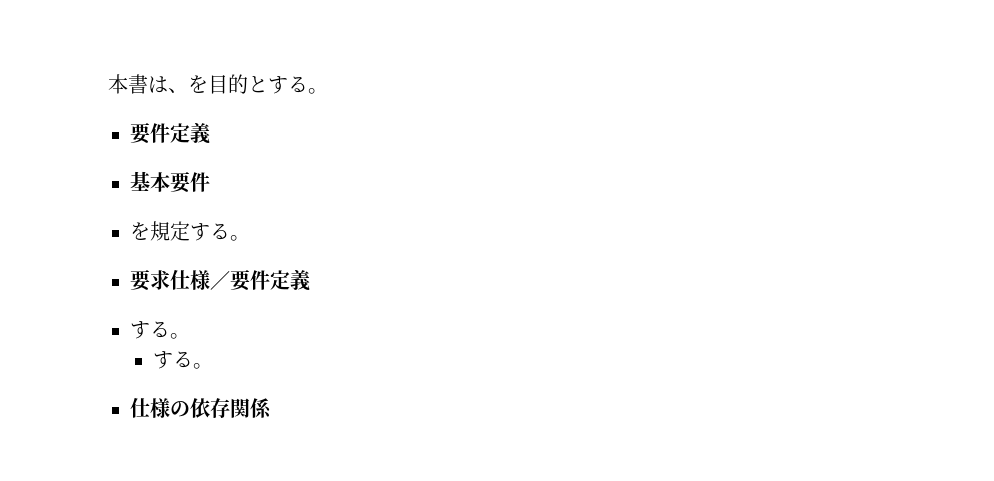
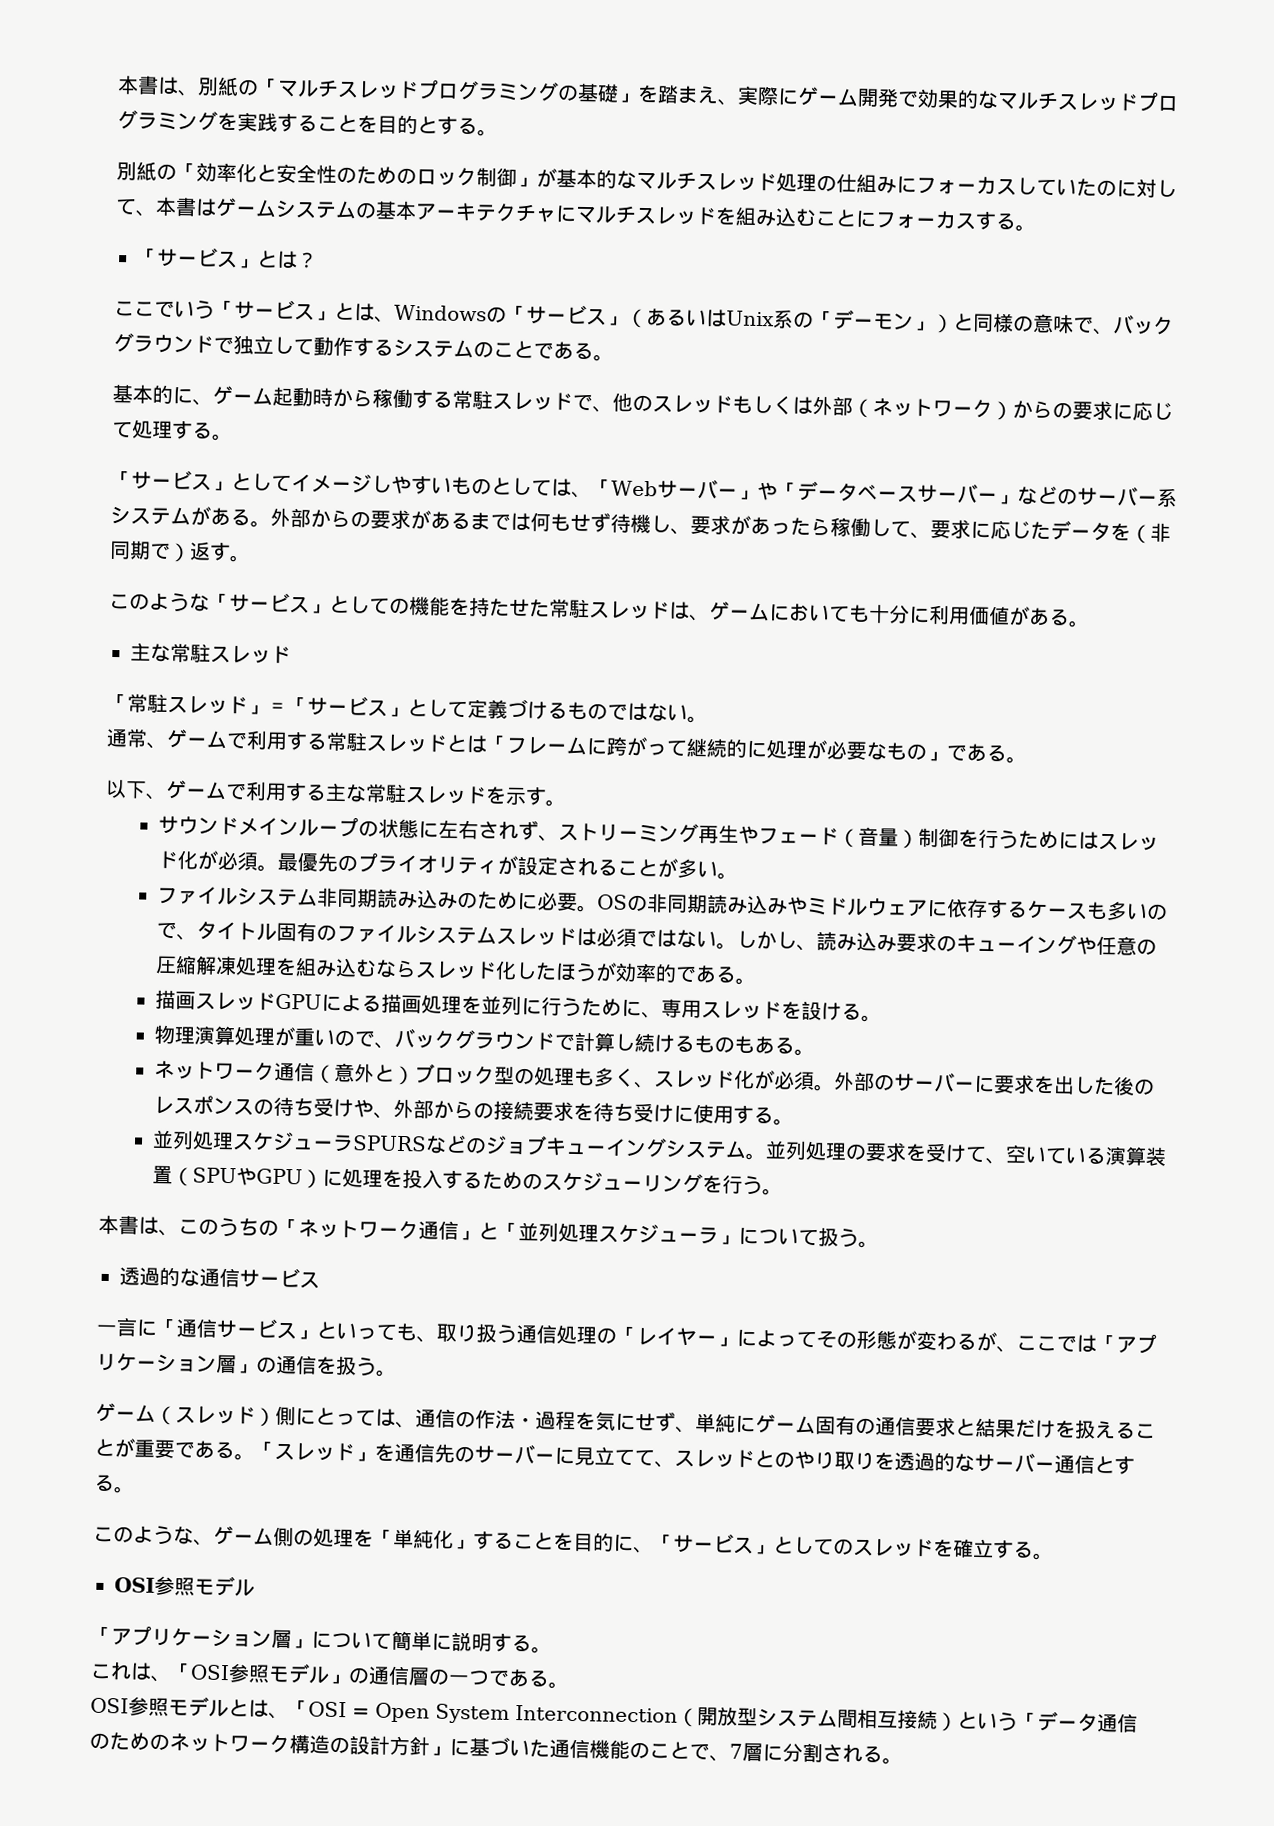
[108,74,328,94] [130,122,210,144] [130,171,210,193] [130,221,250,241] [130,269,310,291] [130,321,190,339] [153,351,214,369] [130,397,272,418] 本書は、を目的とする。 // 要件定義 // 基本要件 // を規定する。 // 要求仕様／要件定義 // する。 // する。 // 仕様の依存関係 -> [117,75,1179,112] [117,110,498,137] [116,160,1177,198] [115,196,1036,232] [137,247,318,270] [114,299,1174,336] [113,332,614,362] [112,383,1173,421] [112,419,233,442] [111,469,1178,508] [110,505,1171,544] [109,540,251,563] [109,592,1090,628] [130,642,291,665] [107,693,708,724] [106,728,1027,764] [105,778,566,807] [157,815,1159,851] [156,850,738,880] [156,886,1168,921] [155,921,1157,956] [154,955,756,986] [154,989,882,1023] [153,1024,815,1057] [153,1060,1155,1096] [152,1095,794,1126] [151,1129,1167,1167] [151,1165,783,1196] [98,1214,879,1249] [119,1266,320,1289] [96,1317,1157,1354] [96,1352,397,1377] [95,1402,1156,1440] [94,1438,1135,1475] [94,1474,135,1494] [93,1525,1054,1561] [114,1575,255,1597] [91,1625,552,1654] [90,1662,569,1689] [90,1696,1138,1733] [89,1732,903,1765] 本書は、別紙の「マルチスレッドプログラミングの基礎」を踏まえ、実際にゲーム開発で効果的なマルチスレッドプログラミングを実践することを目的とする。 // 別紙の「効率化と安全性のためのロック制御」が基本的なマルチスレッド処理の仕組みにフォーカスしていたのに対して、本書はゲームシステムの基本アーキテクチャにマルチスレッドを組み込むことにフォーカスする。 // 「サービス」とは？ // ここでいう「サービス」とは、Windowsの「サービス」（あるいはUnix系の「デーモン」）と同様の意味で、バックグラウンドで独立して動作するシステムのことである。 // 基本的に、ゲーム起動時から稼働する常駐スレッドで、他のスレッドもしくは外部（ネットワーク）からの要求に応じて処理する。 // 「サービス」としてイメージしやすいものとしては、「Webサーバー」や「データベースサーバー」などのサーバー系システムがある。外部からの要求があるまでは何もせず待機し、要求があったら稼働して、要求に応じたデータを（非同期で）返す。 // このような「サービス」としての機能を持たせた常駐スレッドは、ゲームにおいても十分に利用価値がある。 // 主な常駐スレッド // 「常駐スレッド」＝「サービス」として定義づけるものではない。 // 通常、ゲームで利用する常駐スレッドとは「フレームに跨がって継続的に処理が必要なもの」である。 // 以下、ゲームで利用する主な常駐スレッドを示す。 // サウンドメインループの状態に左右されず、ストリーミング再生やフェード（音量）制御を行うためにはスレッド化が必須。最優先のプライオリティが設定されることが多い。 // ファイルシステム非同期読み込みのために必要。OSの非同期読み込みやミドルウェアに依存するケースも多いので、タイトル固有のファイルシステムスレッドは必須ではない。しかし、読み込み要求のキューイングや任意の圧縮解凍処理を組み込むならスレッド化したほうが効率的である。 // 描画スレッドGPUによる描画処理を並列に行うために、専用スレッドを設ける。 // 物理演算処理が重いので、バックグラウンドで計算し続けるものもある。 // ネットワーク通信（意外と）ブロック型の処理も多く、スレッド化が必須。外部のサーバーに要求を出した後のレスポンスの待ち受けや、外部からの接続要求を待ち受けに使用する。 // 並列処理スケジューラSPURSなどのジョブキューイングシステム。並列処理の要求を受けて、空いている演算装置（SPUやGPU）に処理を投入するためのスケジューリングを行う。 // 本書は、このうちの「ネットワーク通信」と「並列処理スケジューラ」について扱う。 // 透過的な通信サービス // 一言に「通信サービス」といっても、取り扱う通信処理の「レイヤー」によってその形態が変わるが、ここでは「アプリケーション層」の通信を扱う。 // ゲーム（スレッド）側にとっては、通信の作法・過程を気にせず、単純にゲーム固有の通信要求と結果だけを扱えることが重要である。「スレッド」を通信先のサーバーに見立てて、スレッドとのやり取りを透過的なサーバー通信とする。 // このような、ゲーム側の処理を「単純化」することを目的に、「サービス」としてのスレッドを確立する。 // OSI参照モデル // 「アプリケーション層」について簡単に説明する。 // これは、「OSI参照モデル」の通信層の一つである。 // OSI参照モデルとは、「OSI = Open System Interconnection（開放型システム間相互接続）という「データ通信のためのネットワーク構造の設計方針」に基づいた通信機能のことで、7層に分割される。

